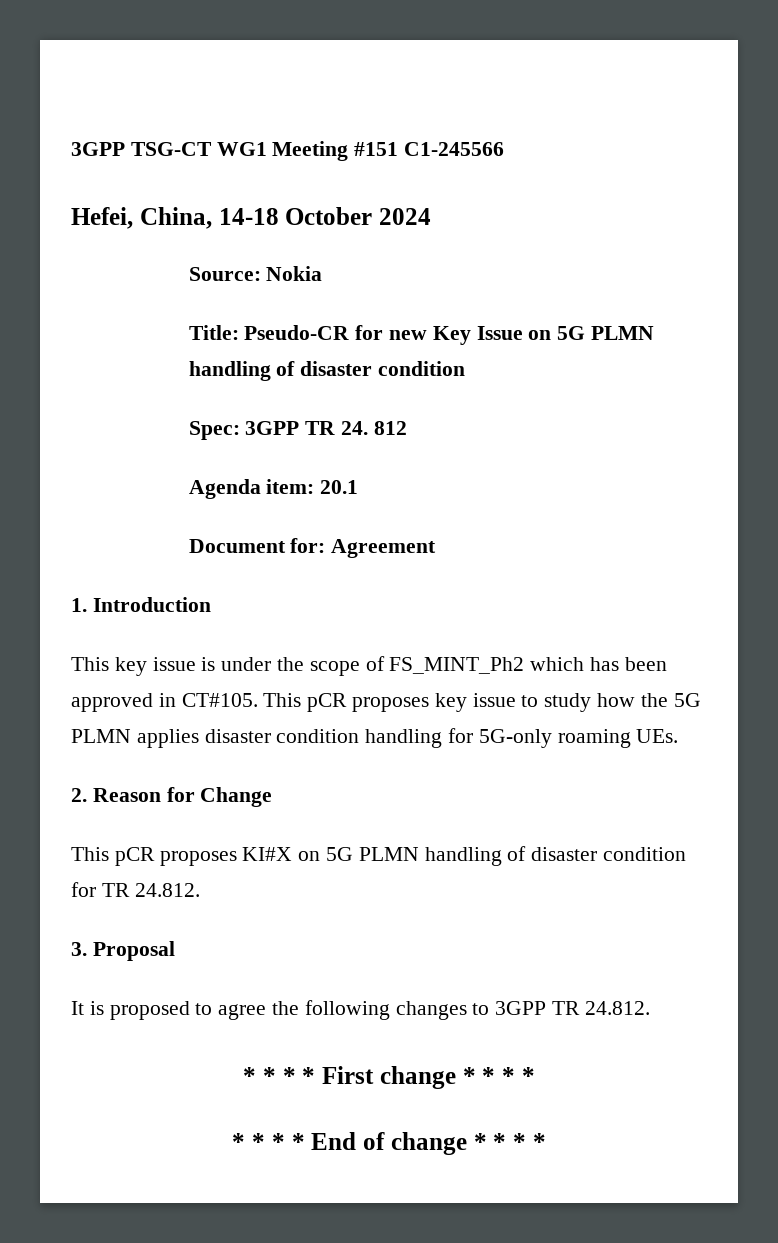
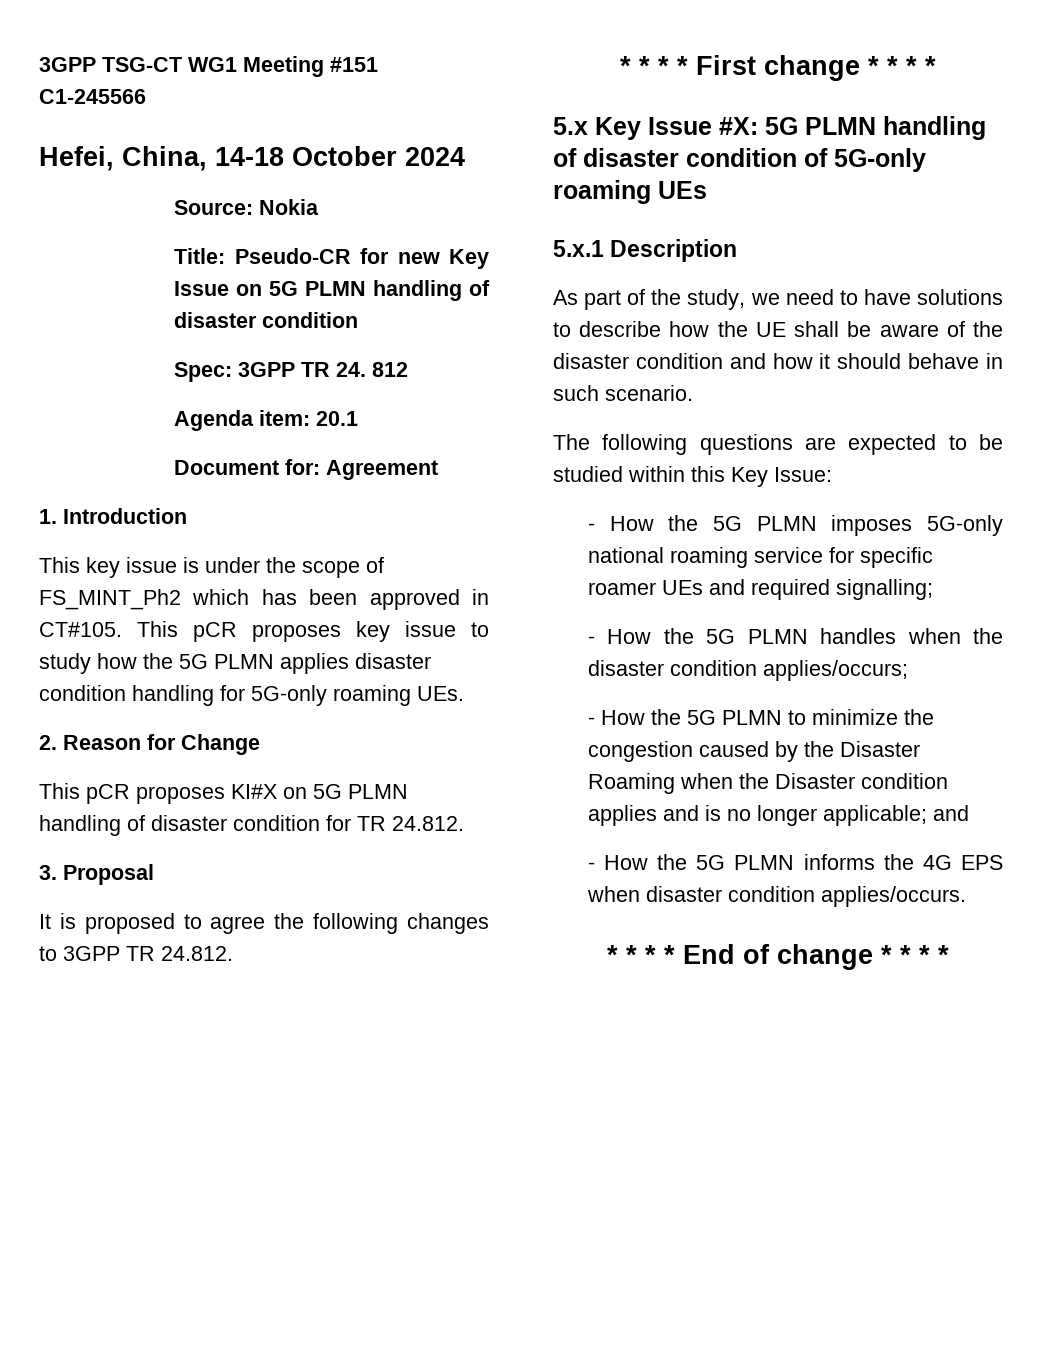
(535, 1075) none -> [553,116,986,140] [553,148,926,172] [553,180,707,204] [553,239,738,262] [553,289,1003,310] [553,321,1003,337] [553,353,1003,369] [553,385,693,401] [553,434,1003,455] [553,466,832,487] [587,515,1003,536] [587,547,933,568] [587,579,933,600] [587,628,1003,644] [587,660,908,681] [587,709,934,725] [587,741,920,762] [587,773,948,794] [587,805,969,826] [587,854,1003,870] [586,886,966,907] // 5.x Key Issue #X: 5G PLMN handling of disaster condition of 5G-only roaming UEs // 5.x.1 Description // As part of the study, we need to have solutions to describe how the UE shall be aware of the disaster condition and how it should behave in such scenario. // The following questions are expected to be studied within this Key Issue: // - How the 5G PLMN imposes 5G-only national roaming service for specific roamer UEs and required signalling; // - How the 5G PLMN handles when the disaster condition applies/occurs; // - How the 5G PLMN to minimize the congestion caused by the Disaster Roaming when the Disaster condition applies and is no longer applicable; and // - How the 5G PLMN informs the 4G EPS when disaster condition applies/occurs.

